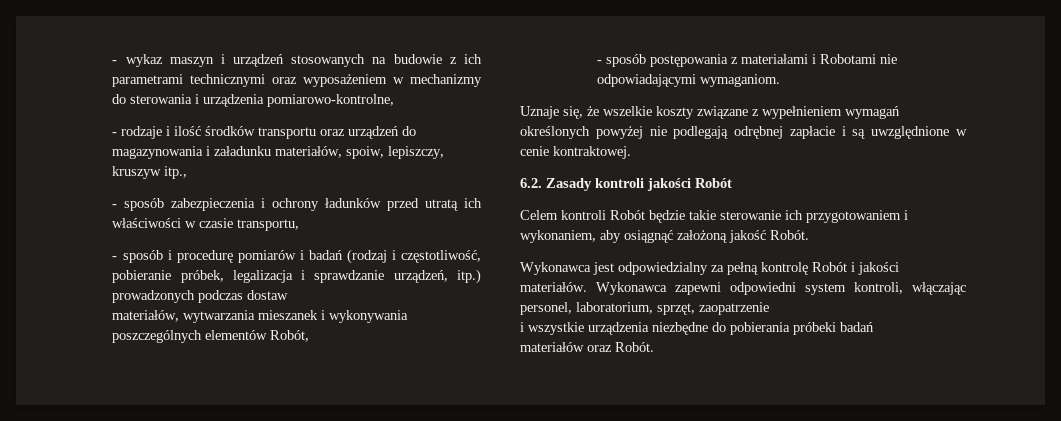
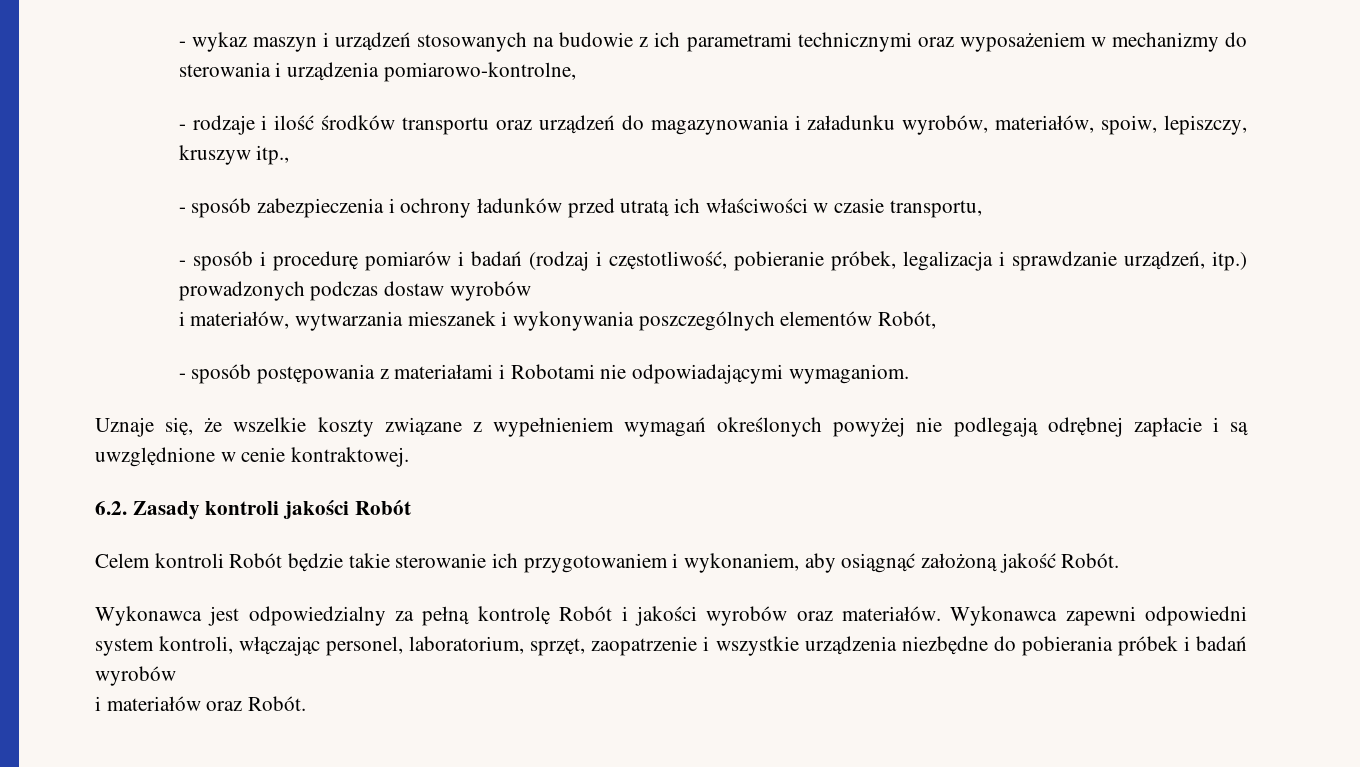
(272, 151) none -> [902,115,989,135] wyrobów,
(289, 295) // -> [449,281,531,301] [178,311,185,326] wyrobów // i
(899, 268) none -> [706,606,833,626] wyrobów oraz
(769, 308) // -> (698, 646) none
[793,322,874,335] próbeki badań // -> [1117,636,1248,656] [95,666,176,686] [95,696,101,711] próbek i badań wyrobów // i

